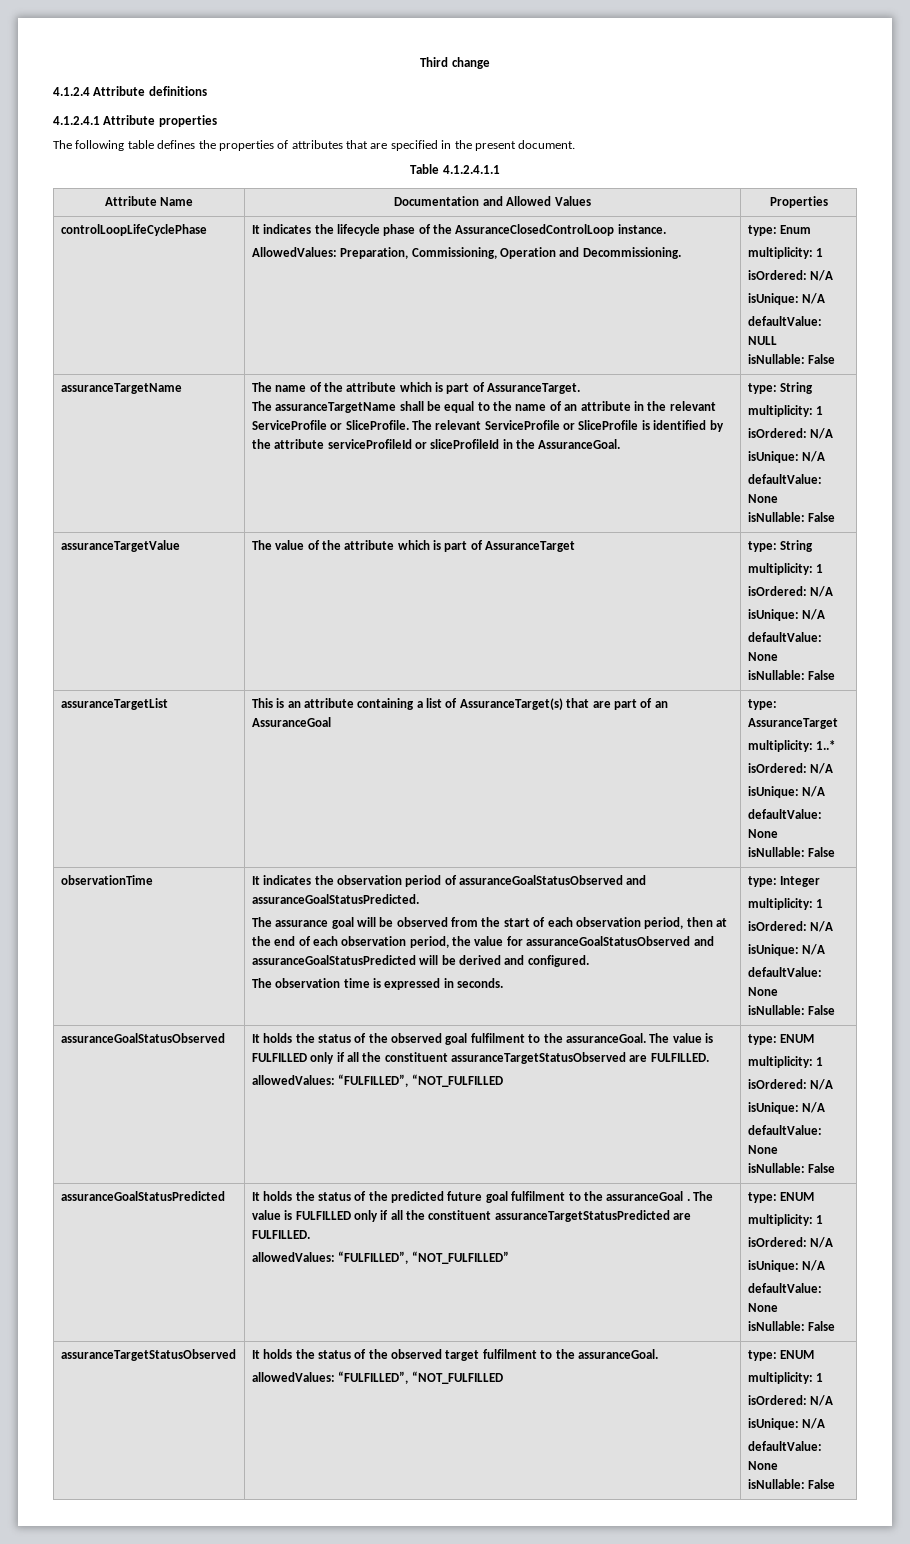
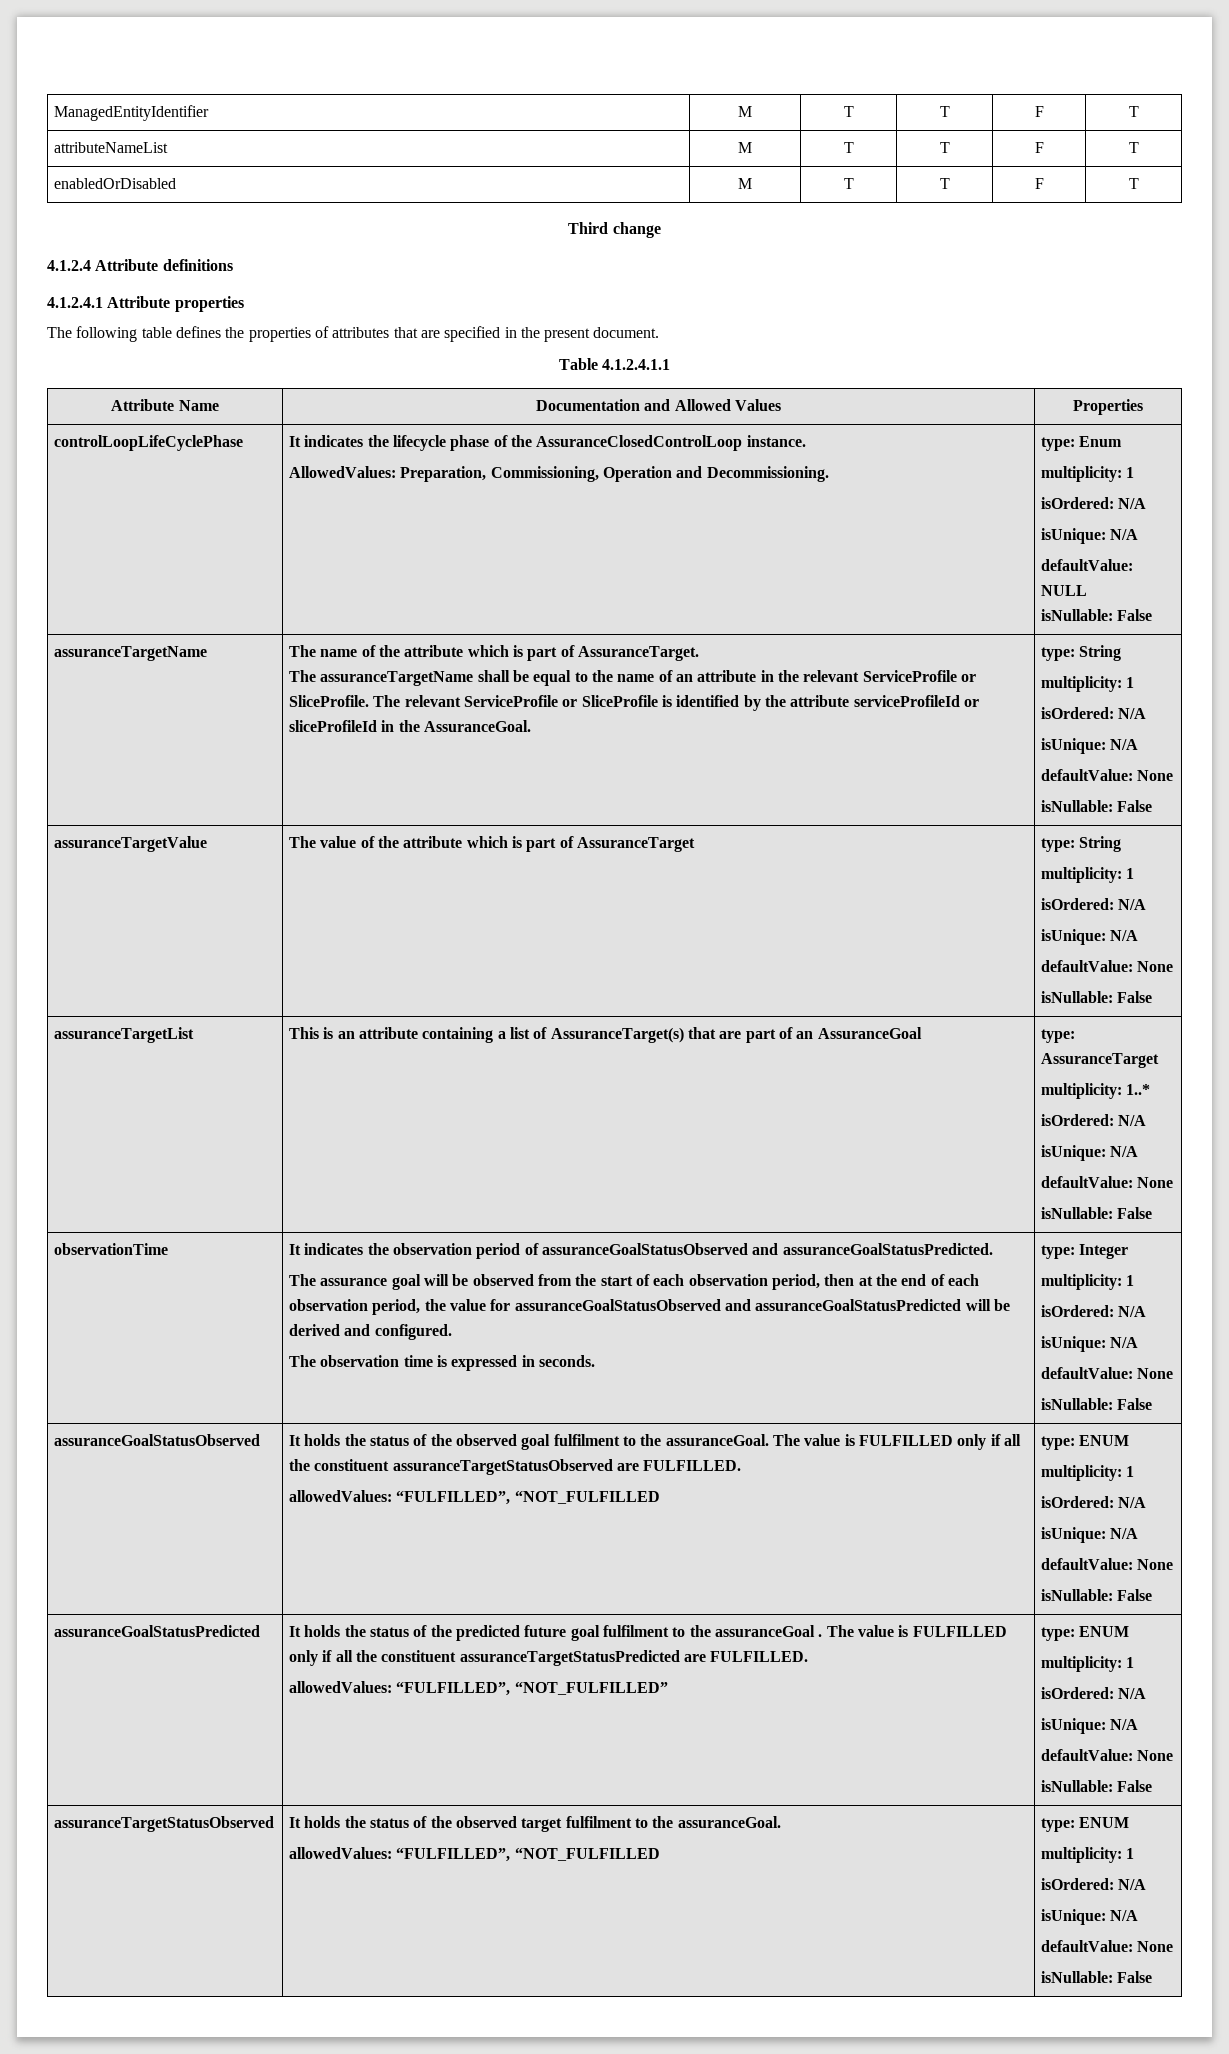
(420, 62) none -> [54,105,210,121] [738,106,752,117] [843,106,854,117] [939,106,950,117] [1034,106,1044,117] [1128,106,1139,117] [54,142,169,153] [738,142,752,153] [843,142,854,153] [939,142,950,153] [1034,142,1044,153] [1128,142,1139,153] [54,178,177,189] [738,178,752,189] [843,178,854,189] [939,178,950,189] [1034,178,1044,189] [1128,178,1139,189] ManagedEntityIdentifier | M | T | T | F | T // attributeNameList | M | T | T | F | T // enabledOrDisabled | M | T | T | F | T //

